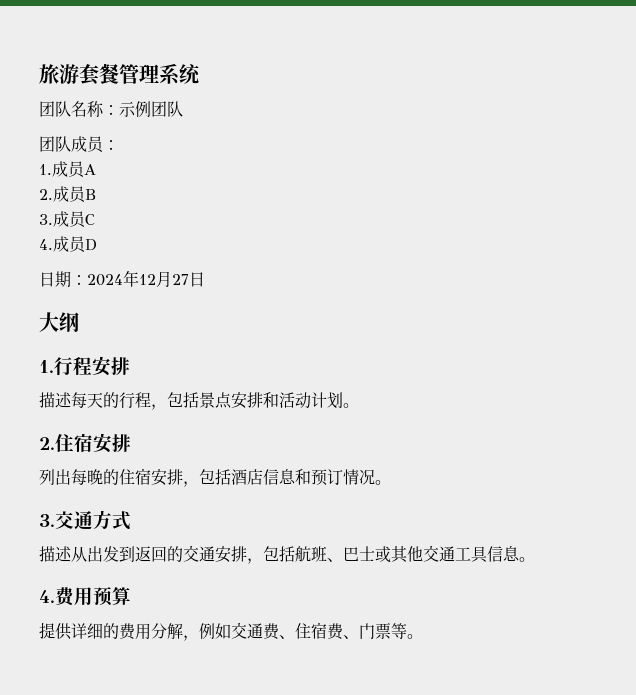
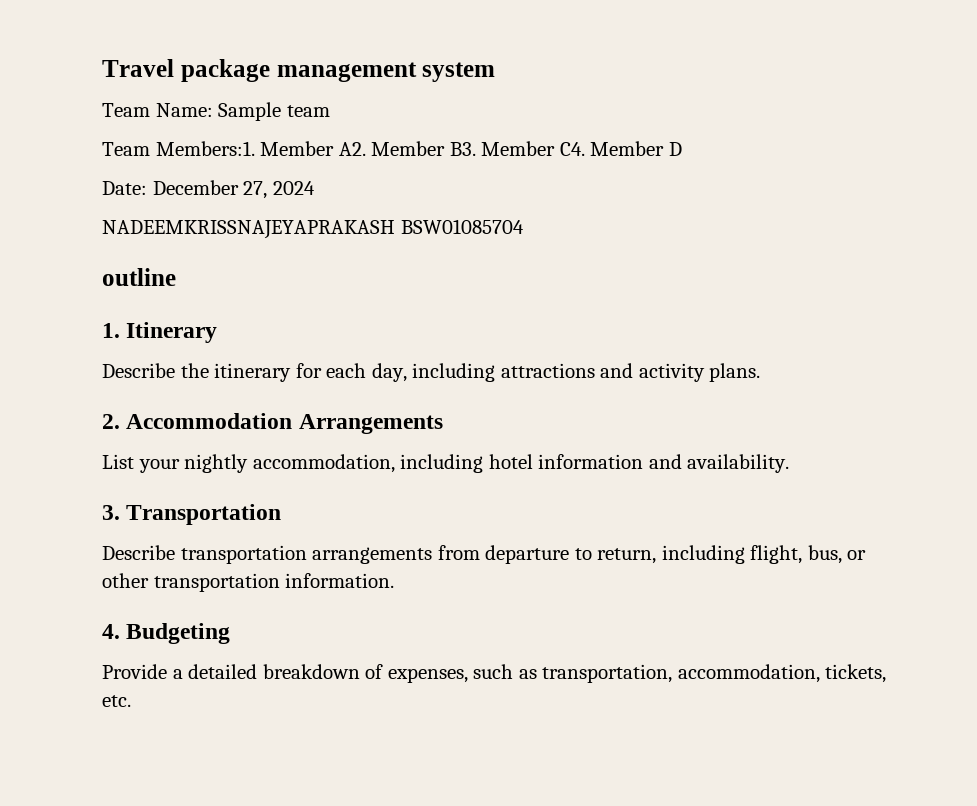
[39,63,200,85] [39,101,183,117] [39,136,119,153] [39,161,96,178] [39,186,96,203] [39,211,95,228] [39,236,97,253] [39,270,205,287] [39,312,79,332] [39,356,130,376] [39,392,359,410] [39,433,131,453] [39,468,391,487] [39,510,131,530] [39,545,535,564] [39,587,131,606] [39,622,423,641] 旅游套餐管理系统 // 团队名称：示例团队 // 团队成员： // 1.成员A // 2.成员B // 3.成员C // 4.成员D // 日期：2024年12月27日 // 大纲 // 1.行程安排 // 描述每天的行程，包括景点安排和活动计划。 // 2.住宿安排 // 列出每晚的住宿安排，包括酒店信息和预订情况。 // 3.交通方式 // 描述从出发到返回的交通安排，包括航班、巴士或其他交通工具信息。 // 4.费用预算 // 提供详细的费用分解，例如交通费、住宿费、门票等。 -> [102,59,496,82] [102,102,330,121] [102,141,682,156] [102,180,315,199] [102,219,524,239] [102,268,176,286] [102,322,218,343] [102,363,761,382] [102,413,443,434] [102,454,790,473] [102,504,282,525] [102,545,867,564] [102,573,395,592] [102,623,231,644] [102,664,887,683] [102,695,131,707] Travel package management system // Team Name: Sample team // Team Members:1. Member A2. Member B3. Member C4. Member D // Date: December 27, 2024 // NADEEMKRISSNAJEYAPRAKASH BSW01085704 // outline // 1. Itinerary // Describe the itinerary for each day, including attractions and activity plans. // 2. Accommodation Arrangements // List your nightly accommodation, including hotel information and availability. // 3. Transportation // Describe transportation arrangements from departure to return, including flight, bus, or other transportation information. // 4. Budgeting // Provide a detailed breakdown of expenses, such as transportation, accommodation, tickets, etc.

